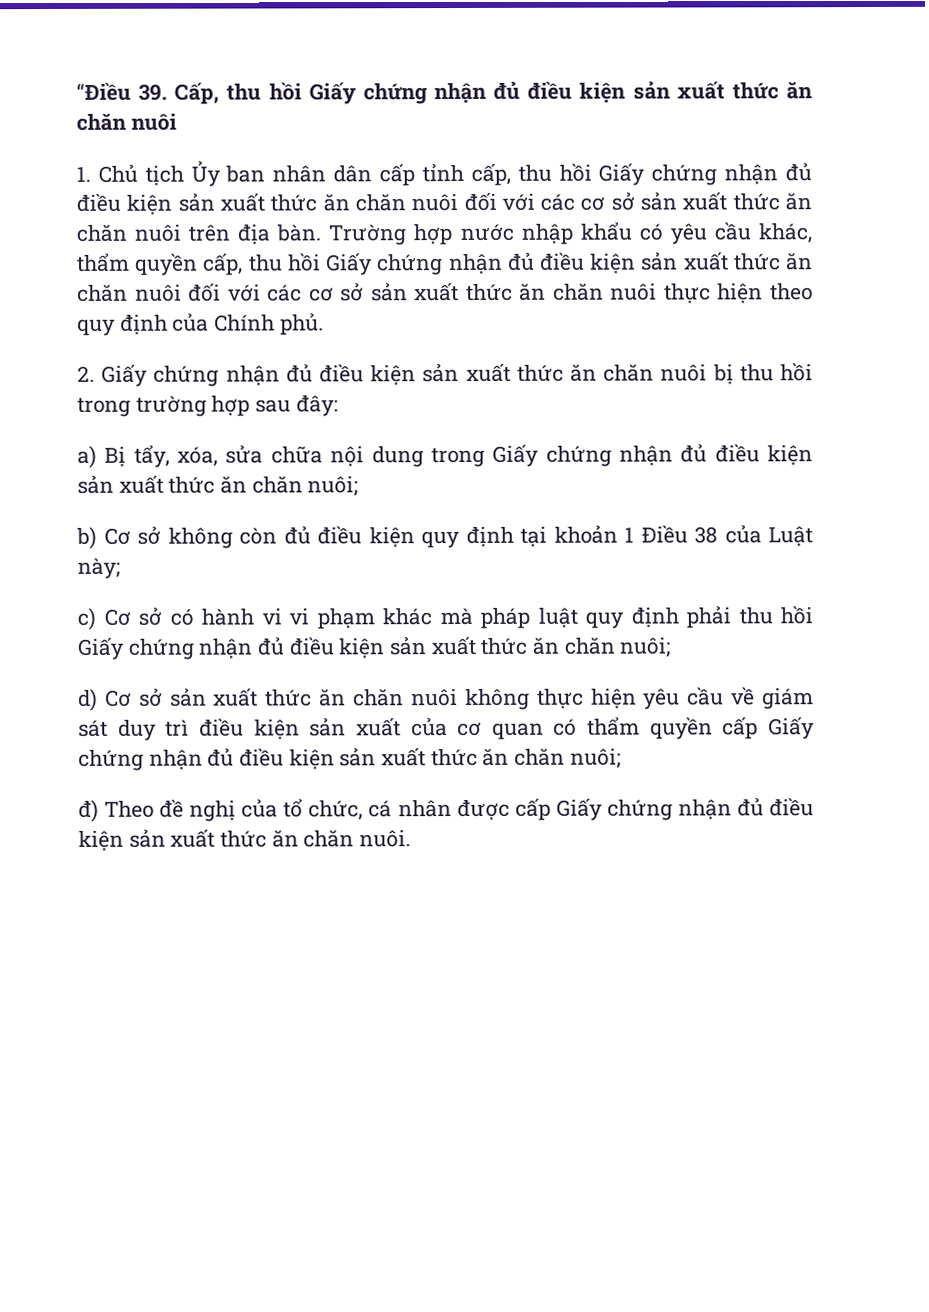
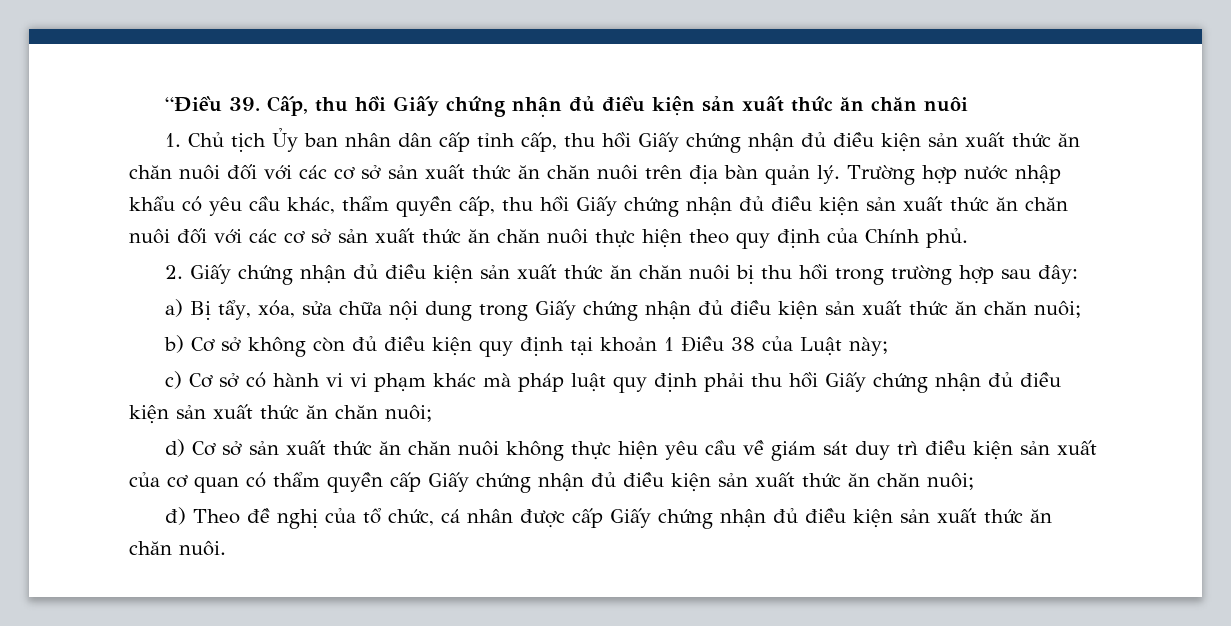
[276,224,322,242] bàn. -> [724,165,840,185] bàn quản lý.

